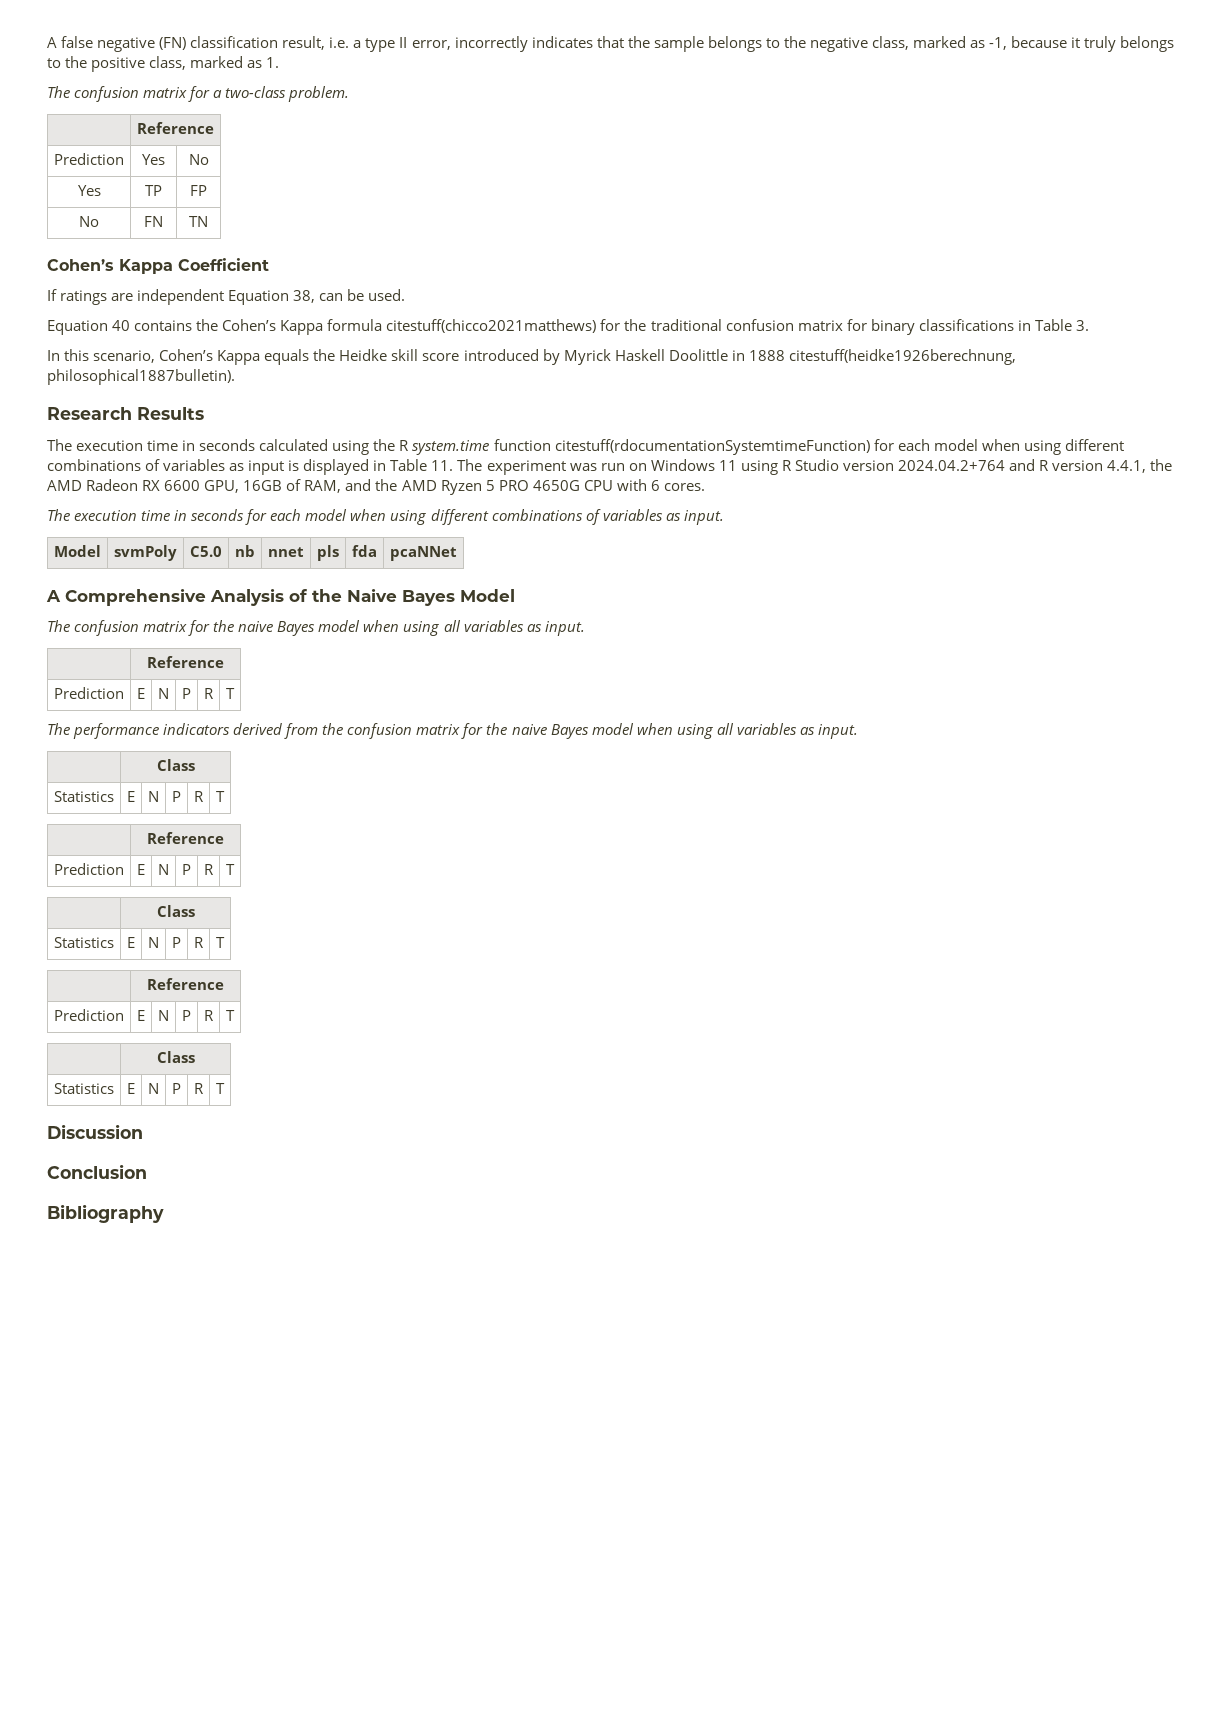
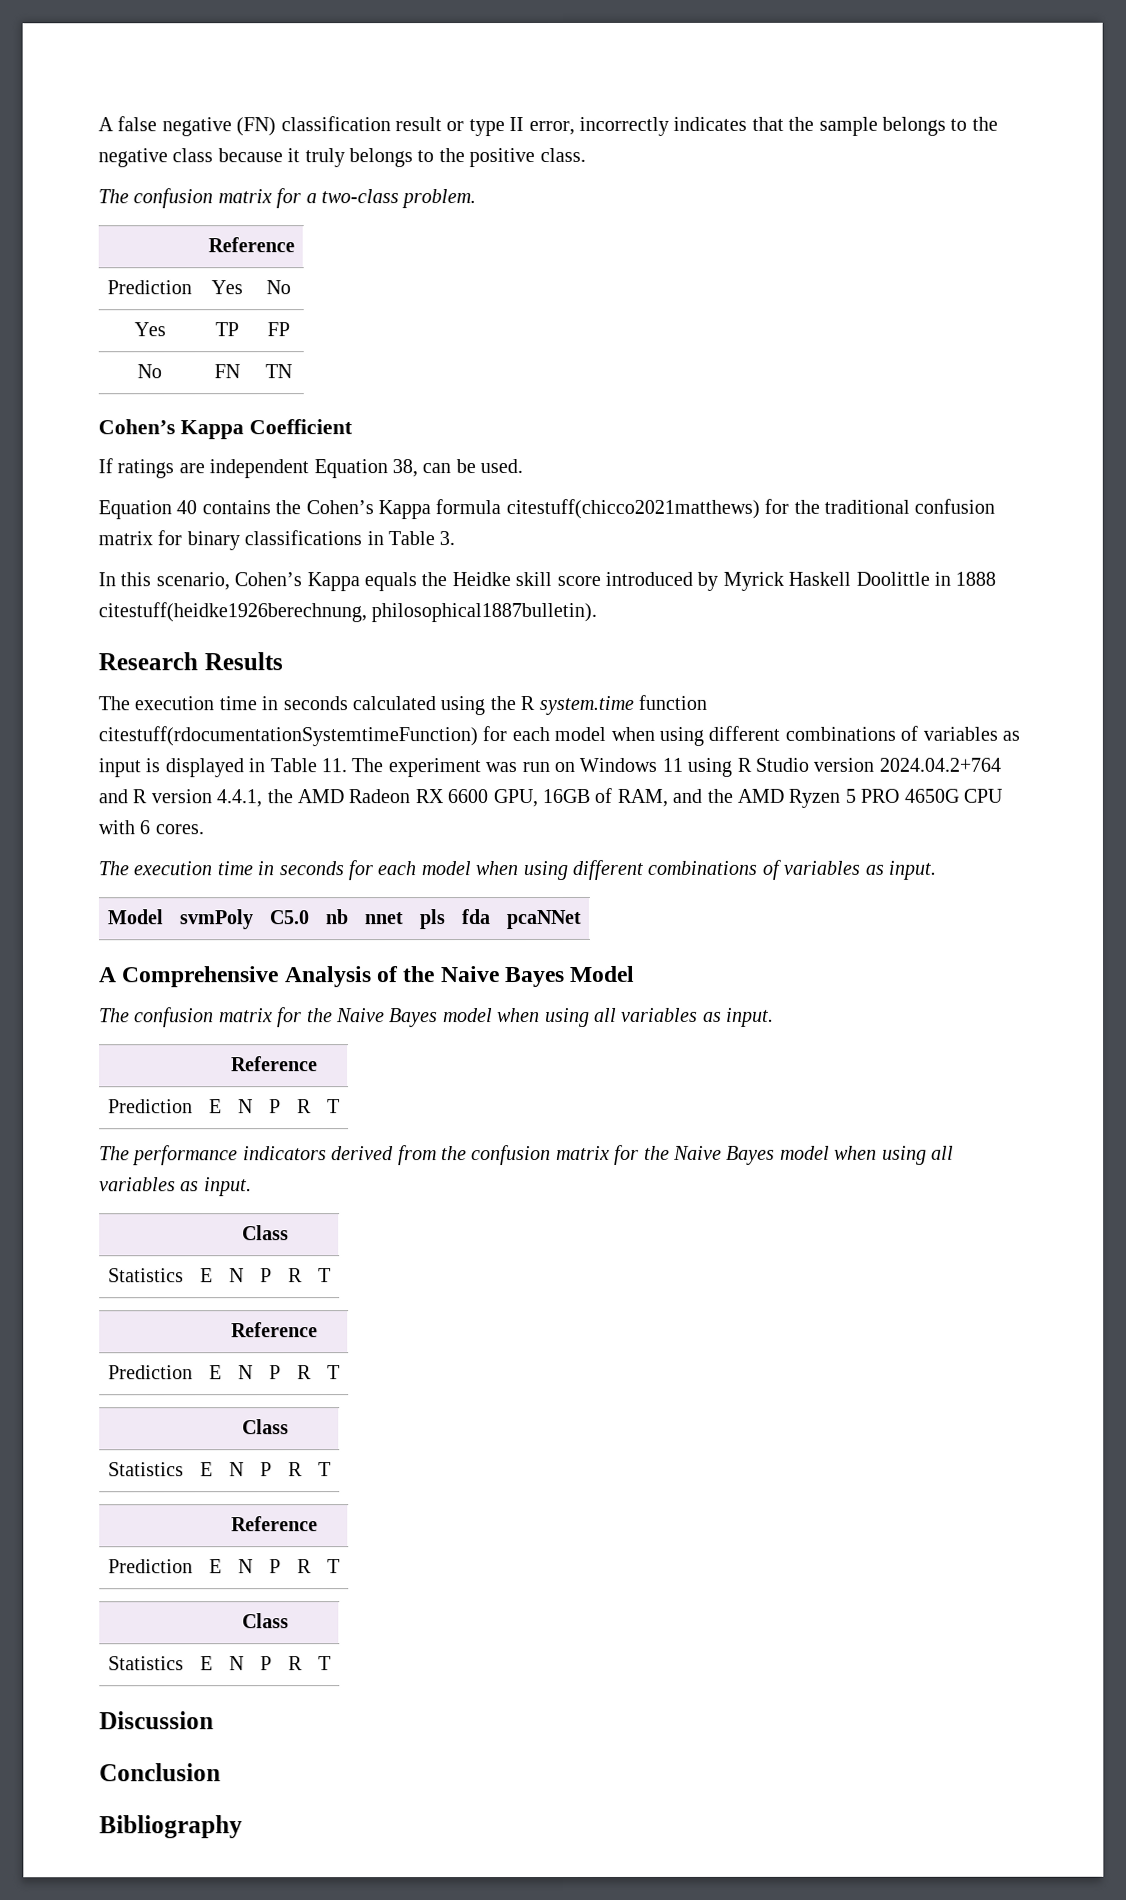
[282,36,362,50] result, i.e. a -> [395,117,465,132] result or
[871,36,1008,50] class, marked as -1, -> [172,148,214,163] class
[149,56,280,70] class, marked as 1. -> [539,147,586,163] class.
[238,621,274,632] naive -> [336,1008,385,1023] Naive
[511,724,547,735] naive -> [672,1145,722,1160] Naive

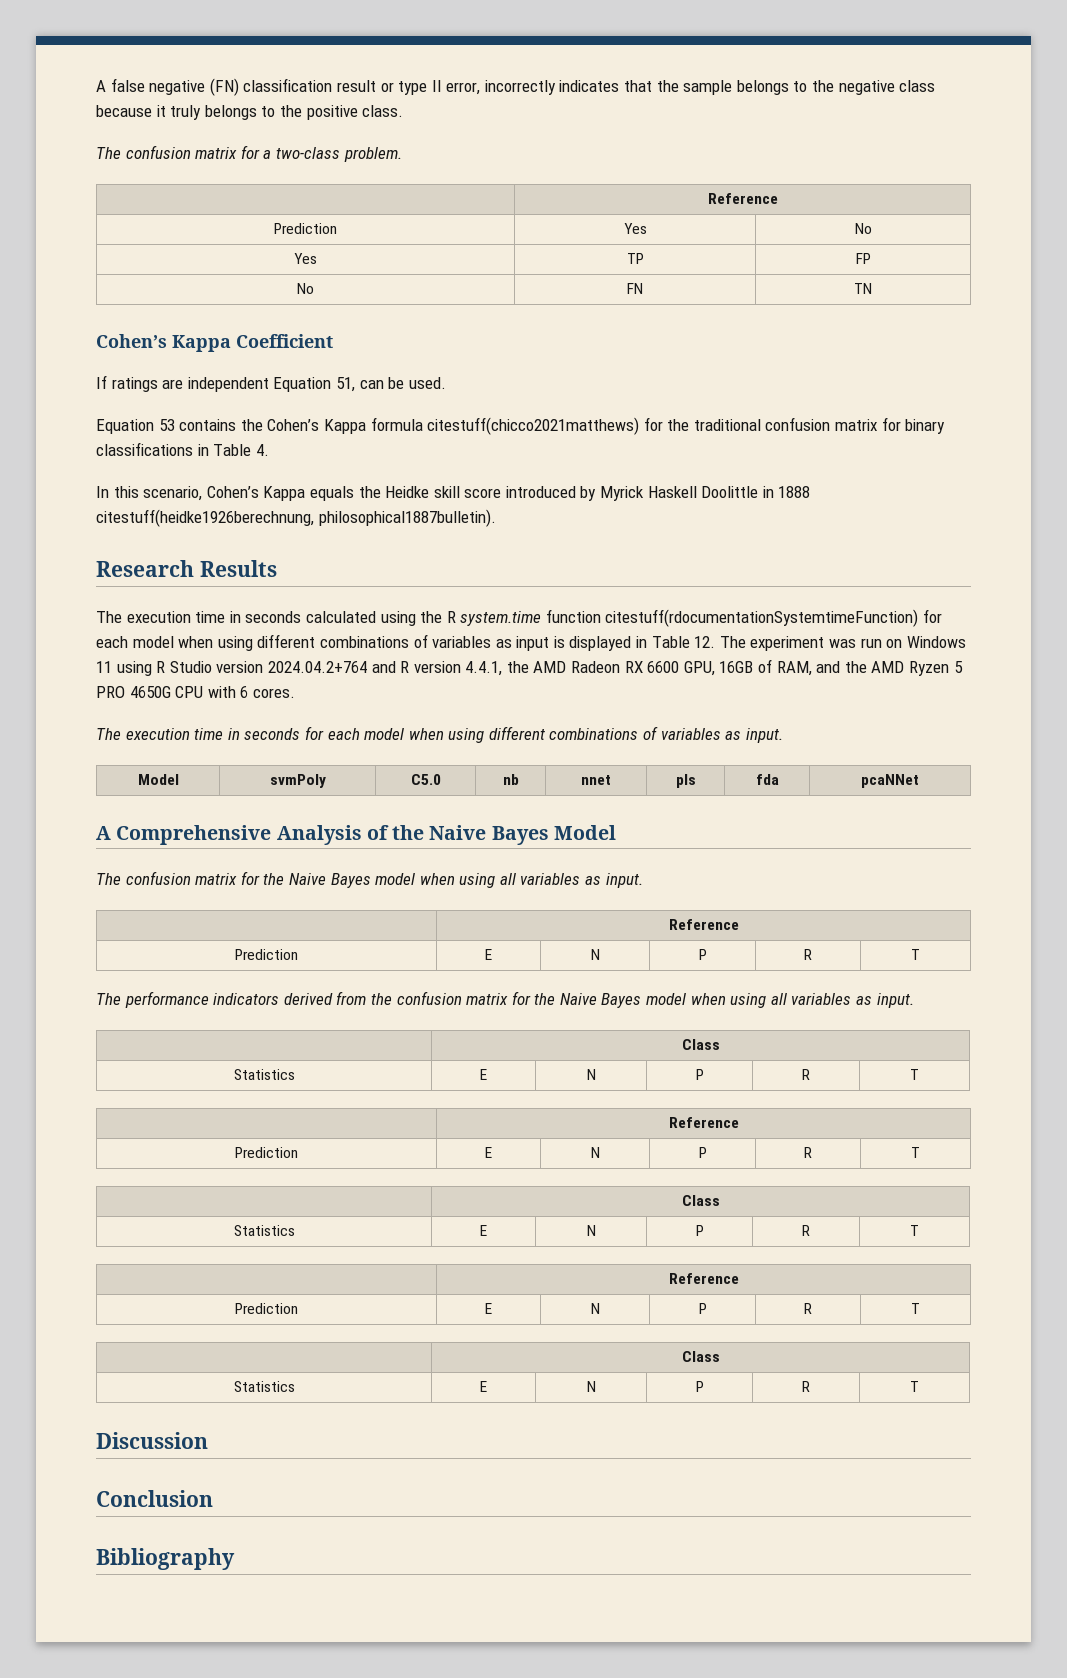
[392,459,418,478] 38, -> [335,377,355,392] 51,
[176,500,198,515] 40 -> [158,419,175,431] 53
[439,531,456,546] 3. -> [255,444,269,456] 4.
[321,758,347,773] 11. -> [694,636,716,648] 12.

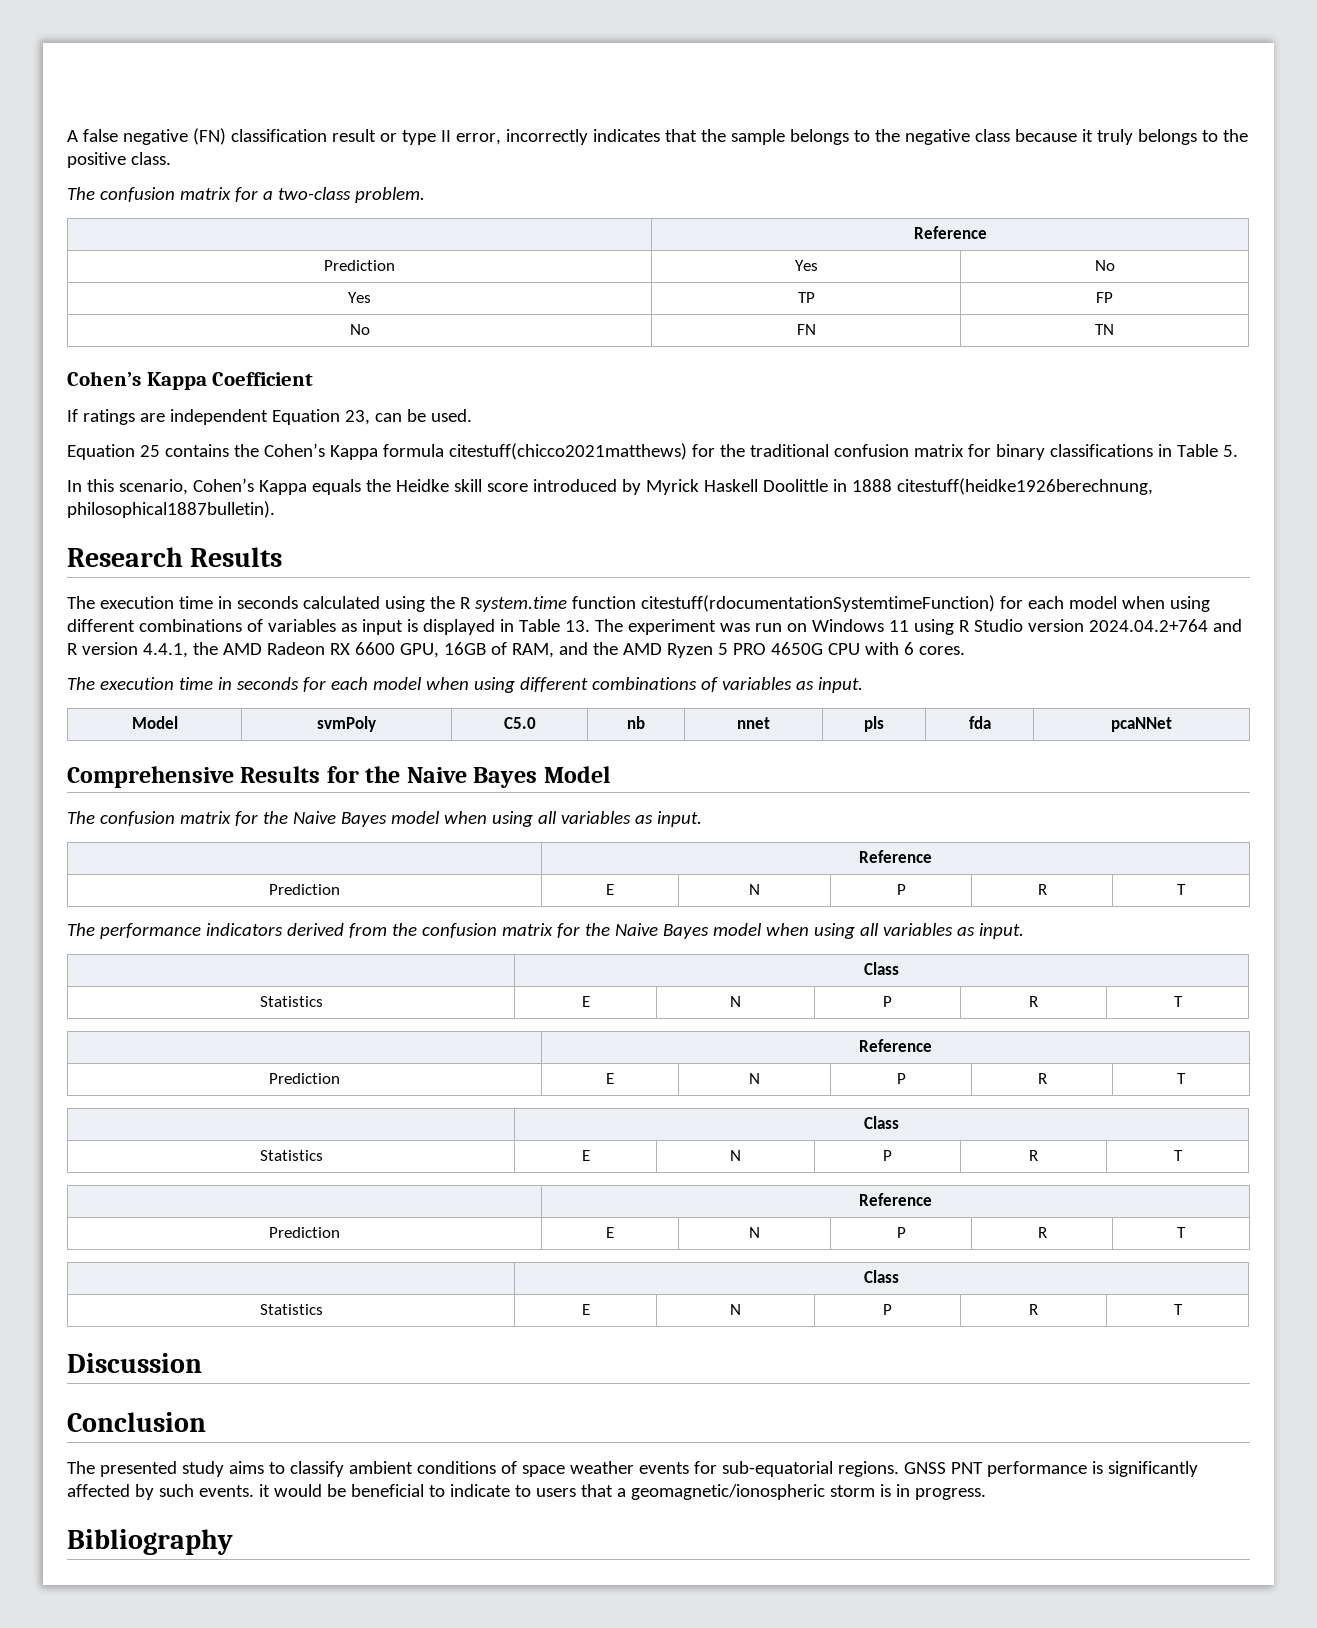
[335,377,355,392] 51, -> [344,410,370,425] 23,
[158,419,175,431] 53 -> [139,445,160,457] 25
[255,444,269,456] 4. -> [1222,445,1238,457] 5.
[694,636,716,648] 12. -> [564,620,590,632] 13.
[96,825,389,845] A Comprehensive Analysis of -> [67,766,359,788] Comprehensive Results for
(213, 1498) none -> [67,1461,1198,1477] [67,1484,986,1500] // The presented study aims to classify ambient conditions of space weather events for sub-equatorial regions. GNSS PNT performance is significantly affected by such events. it would be beneficial to indicate to users that a geomagnetic/ionospheric storm is in progress.

